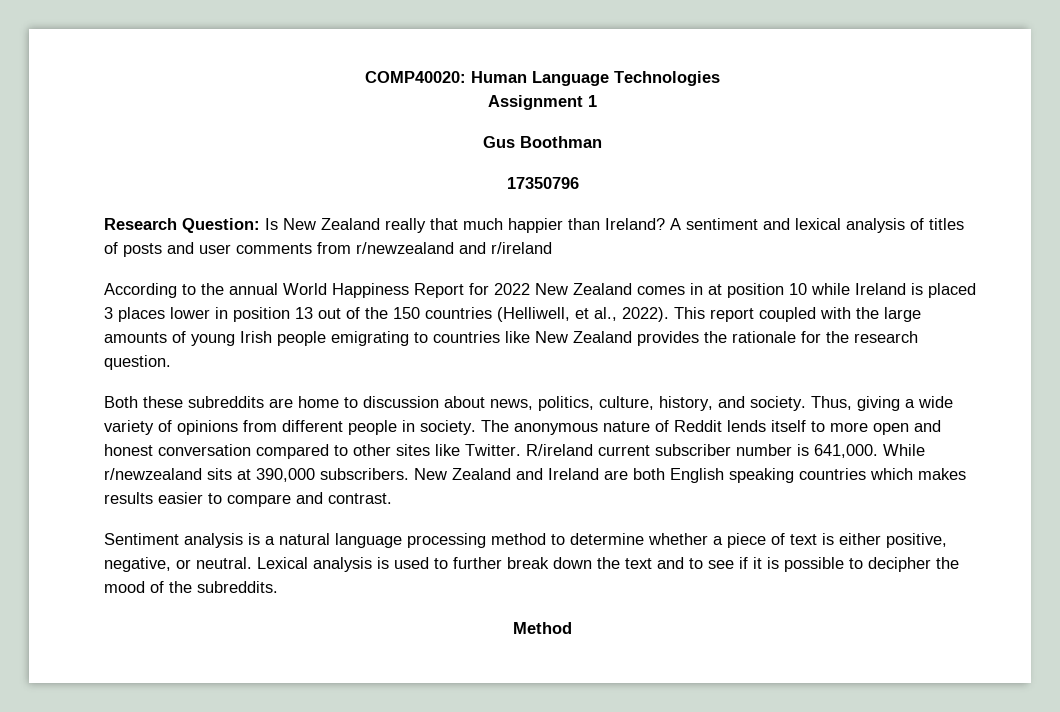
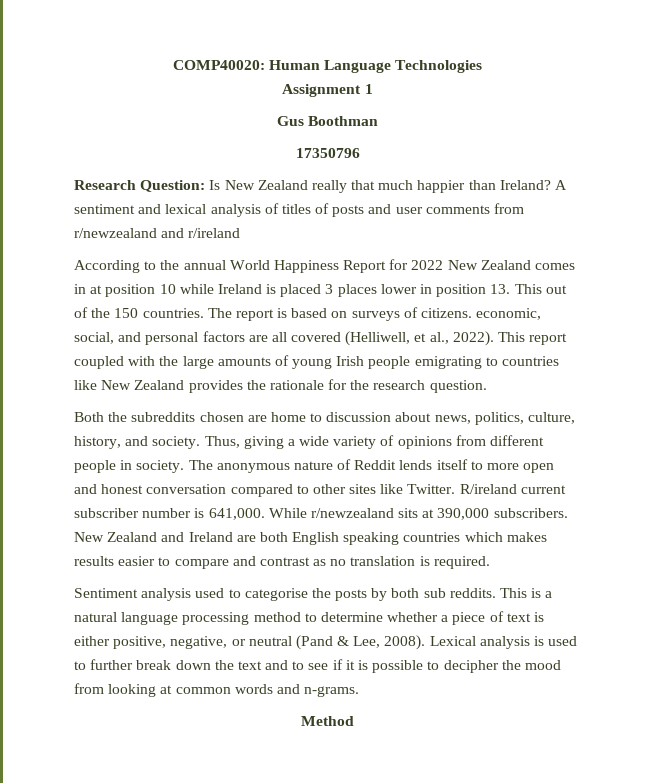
[295,307,313,319] 13 -> [490,284,542,294] 13. This
[425,307,492,319] countries -> [142,307,542,321] [74,331,342,345] countries. The report is based on surveys of citizens. economic, social, and personal factors are all covered
[143,396,264,408] these subreddits -> [108,412,244,422] the subreddits chosen
[328,493,392,504] [104,533,243,548] contrast. // Sentiment analysis -> [259,556,490,569] [74,588,528,601] contrast as no translation is required. // Sentiment analysis used to categorise the posts by both sub reddits. This
[196,557,252,569] neutral. -> [248,635,426,650] neutral (Pand & Lee, 2008).
[150,581,278,593] of the subreddits. -> [74,683,360,697] from looking at common words and n-grams.

